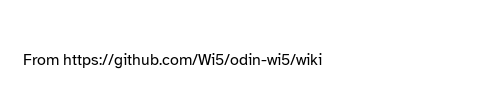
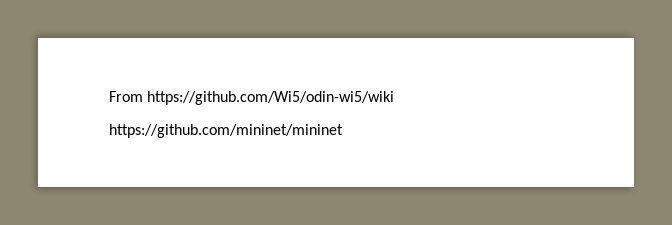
(323, 61) none -> [109,124,343,138] // https://github.com/mininet/mininet

